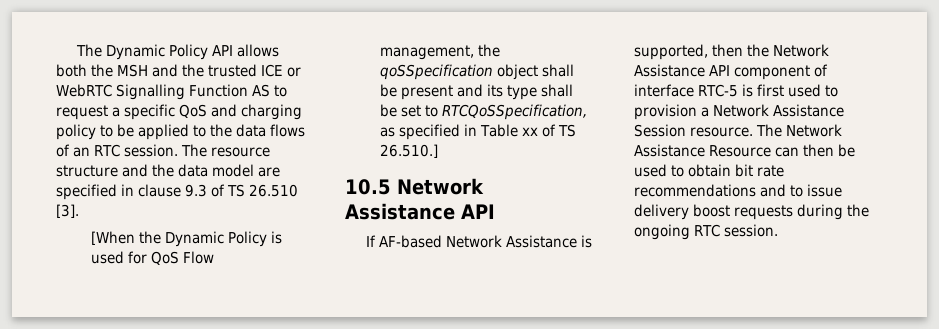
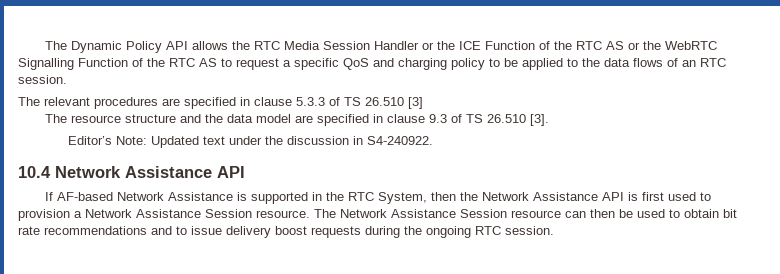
[56,64,301,77] [56,84,248,100] both the MSH and the trusted ICE or WebRTC Signalling Function -> [232,41,718,50] [18,58,195,70] the RTC Media Session Handler or the ICE Function of the RTC AS or the WebRTC Signalling Function of the RTC
(178, 150) none -> [18,97,423,109] // The relevant procedures are specified in clause 5.3.3 of TS 26.510 [3] //
[91,231,283,247] [91,251,215,265] [380,44,501,60] [380,64,575,80] [380,84,574,100] [380,104,588,120] [380,124,577,140] [380,144,439,158] [345,179,391,195] [When the Dynamic Policy is used for QoS Flow management, the qoSSpecification object shall be present and its type shall be set to RTCQoSSpecification, as specified in Table xx of TS 26.510.] // 10.5 -> [68,136,434,148] [18,166,51,178] Editor’s Note: Updated text under the discussion in S4-240922. // 10.4
[634,44,708,60] supported, -> [251,192,428,204] supported in the RTC System,
[734,64,828,80] [634,84,738,97] component of interface RTC-5 -> (625, 196) none
[709,145,771,157] Resource -> [460,209,561,218] Session resource

